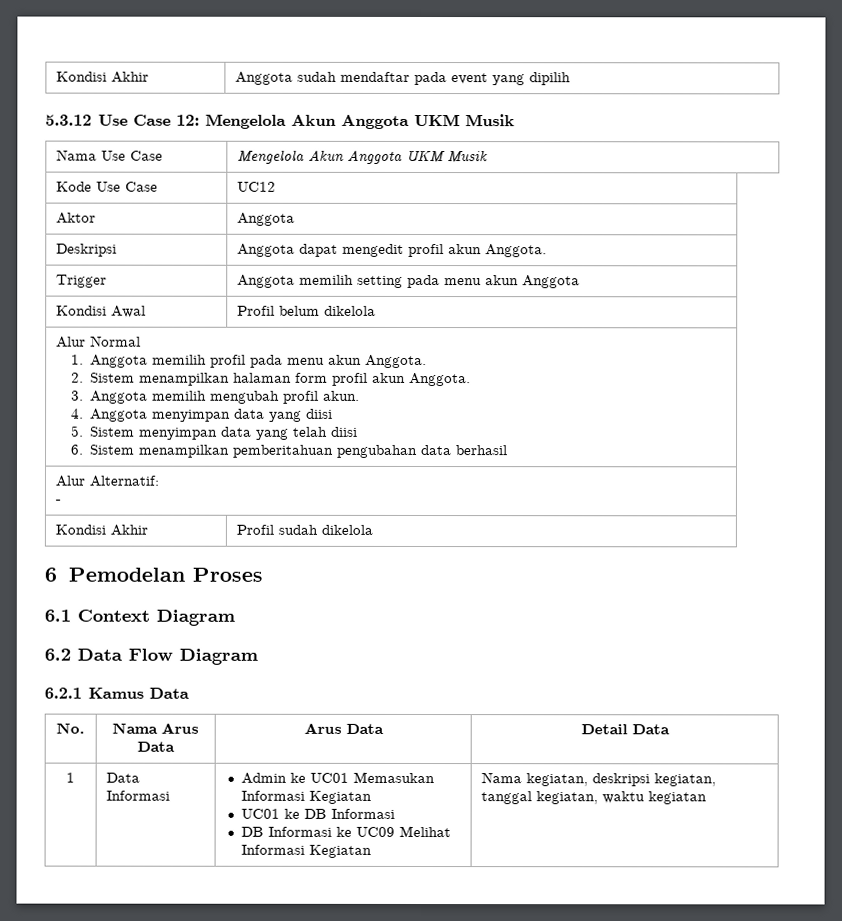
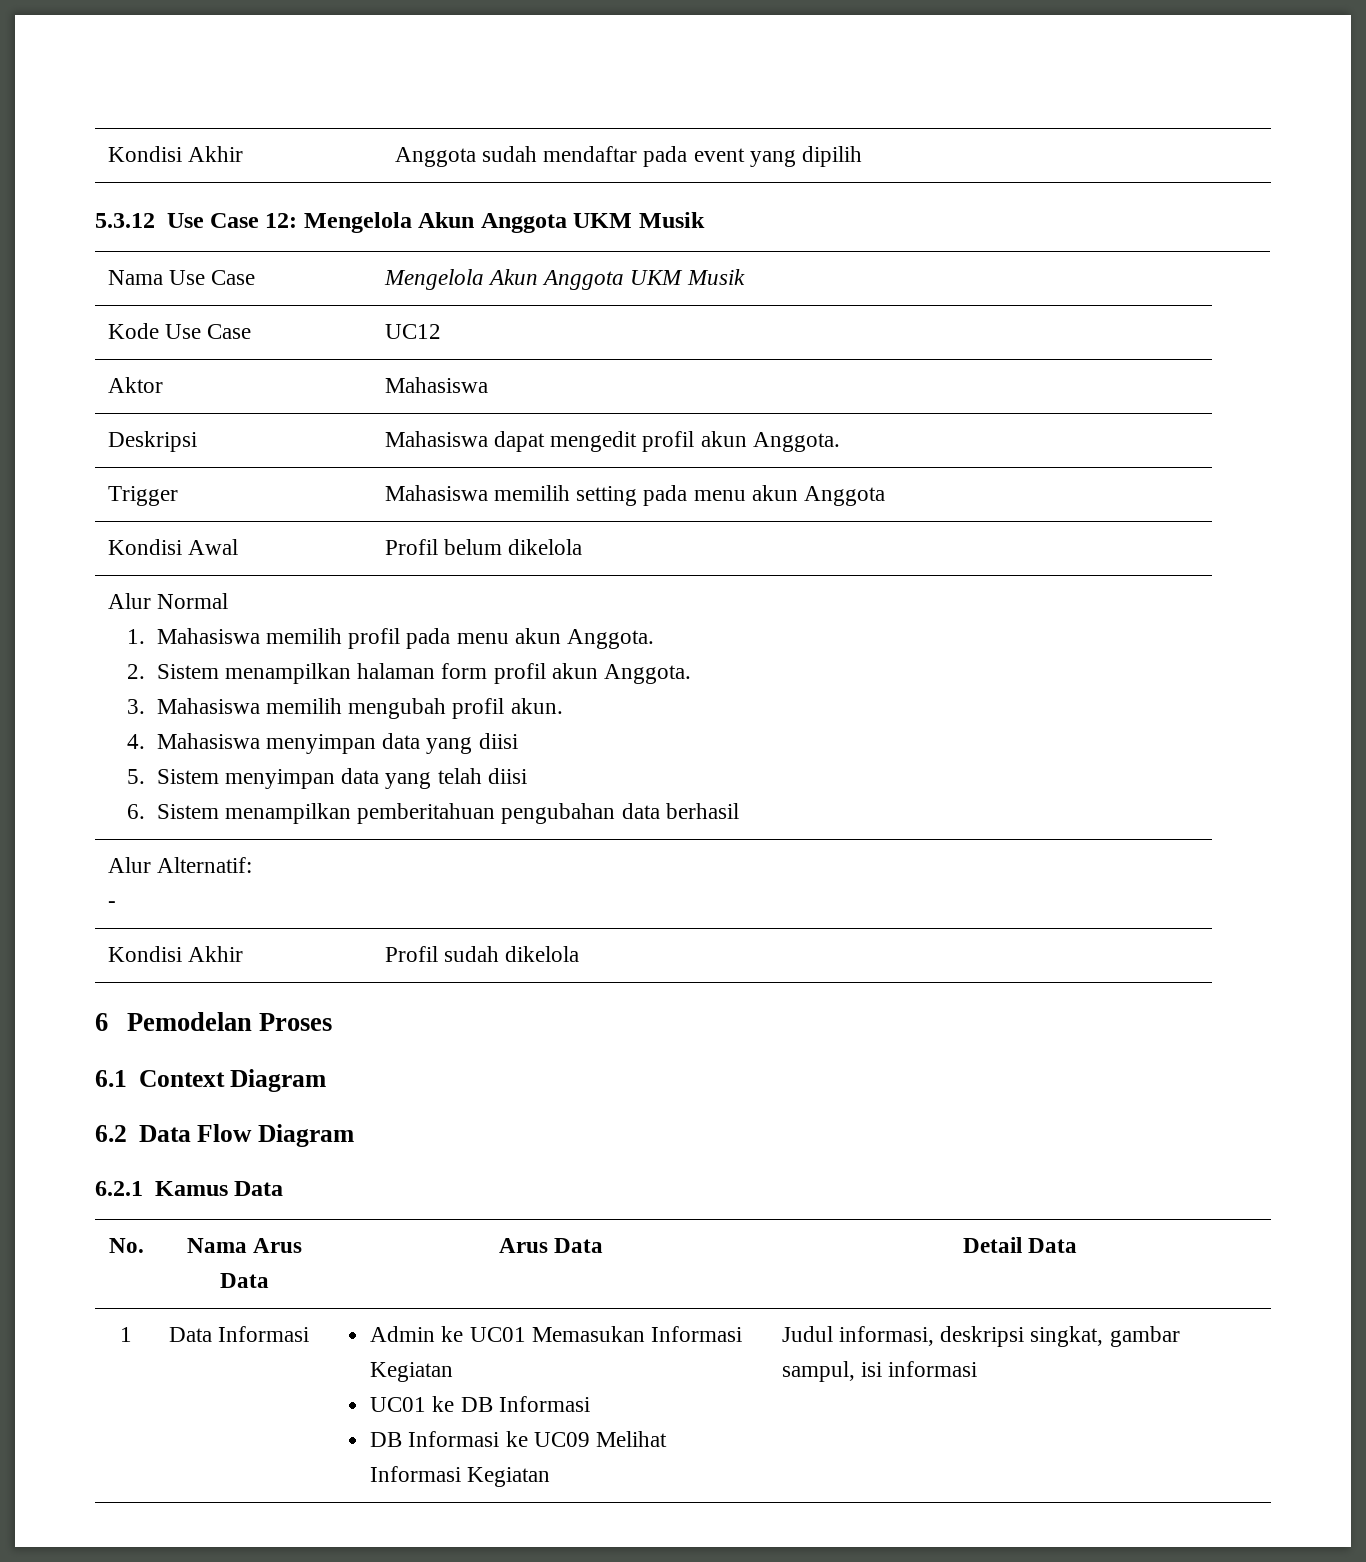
[237,212,296,226] Anggota -> [384,377,488,393] Mahasiswa
[237,243,296,257] Anggota -> [384,431,488,447] Mahasiswa
[237,274,296,288] Anggota -> [384,485,488,501] Mahasiswa
[90,354,149,368] Anggota -> [156,628,260,644] Mahasiswa
[90,390,149,404] Anggota -> [156,698,260,714] Mahasiswa
[90,408,149,422] Anggota -> [156,733,260,749] Mahasiswa
[481,772,717,787] [481,791,708,805] Nama kegiatan, deskripsi kegiatan, tanggal kegiatan, waktu kegiatan -> [781,1326,1180,1347] [781,1361,978,1382] Judul informasi, deskripsi singkat, gambar sampul, isi informasi

